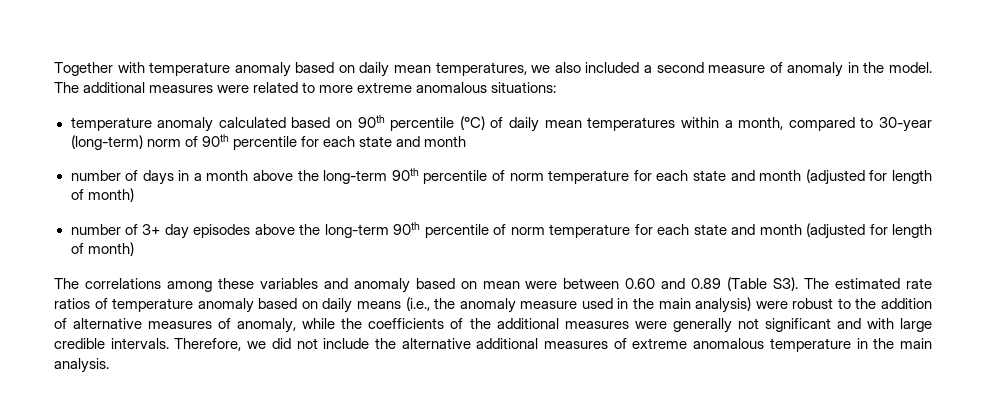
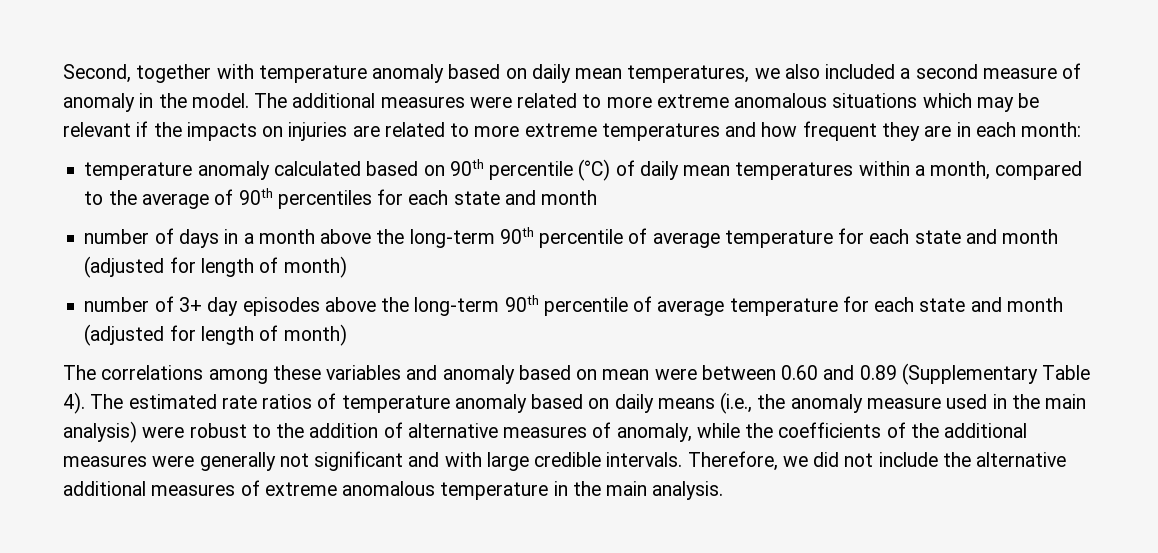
[54,62,113,76] Together -> [63,64,212,83] Second, together
[491,82,557,93] situations: -> [832,93,1040,112] [63,121,1082,141] situations which may be relevant if the impacts on injuries are related to more extreme temperatures and how frequent they are in each month:
[879,117,933,132] [70,135,181,150] 30-year (long-term) norm -> [108,190,209,209] the average
[232,136,297,150] percentile -> [277,190,372,209] percentiles
[509,173,544,181] norm -> [652,232,720,248] average
[510,227,545,235] norm -> [657,300,725,316] average
[727,277,799,291] (Table S3). -> [901,363,1091,385] [63,392,85,414] (Supplementary Table 4).

